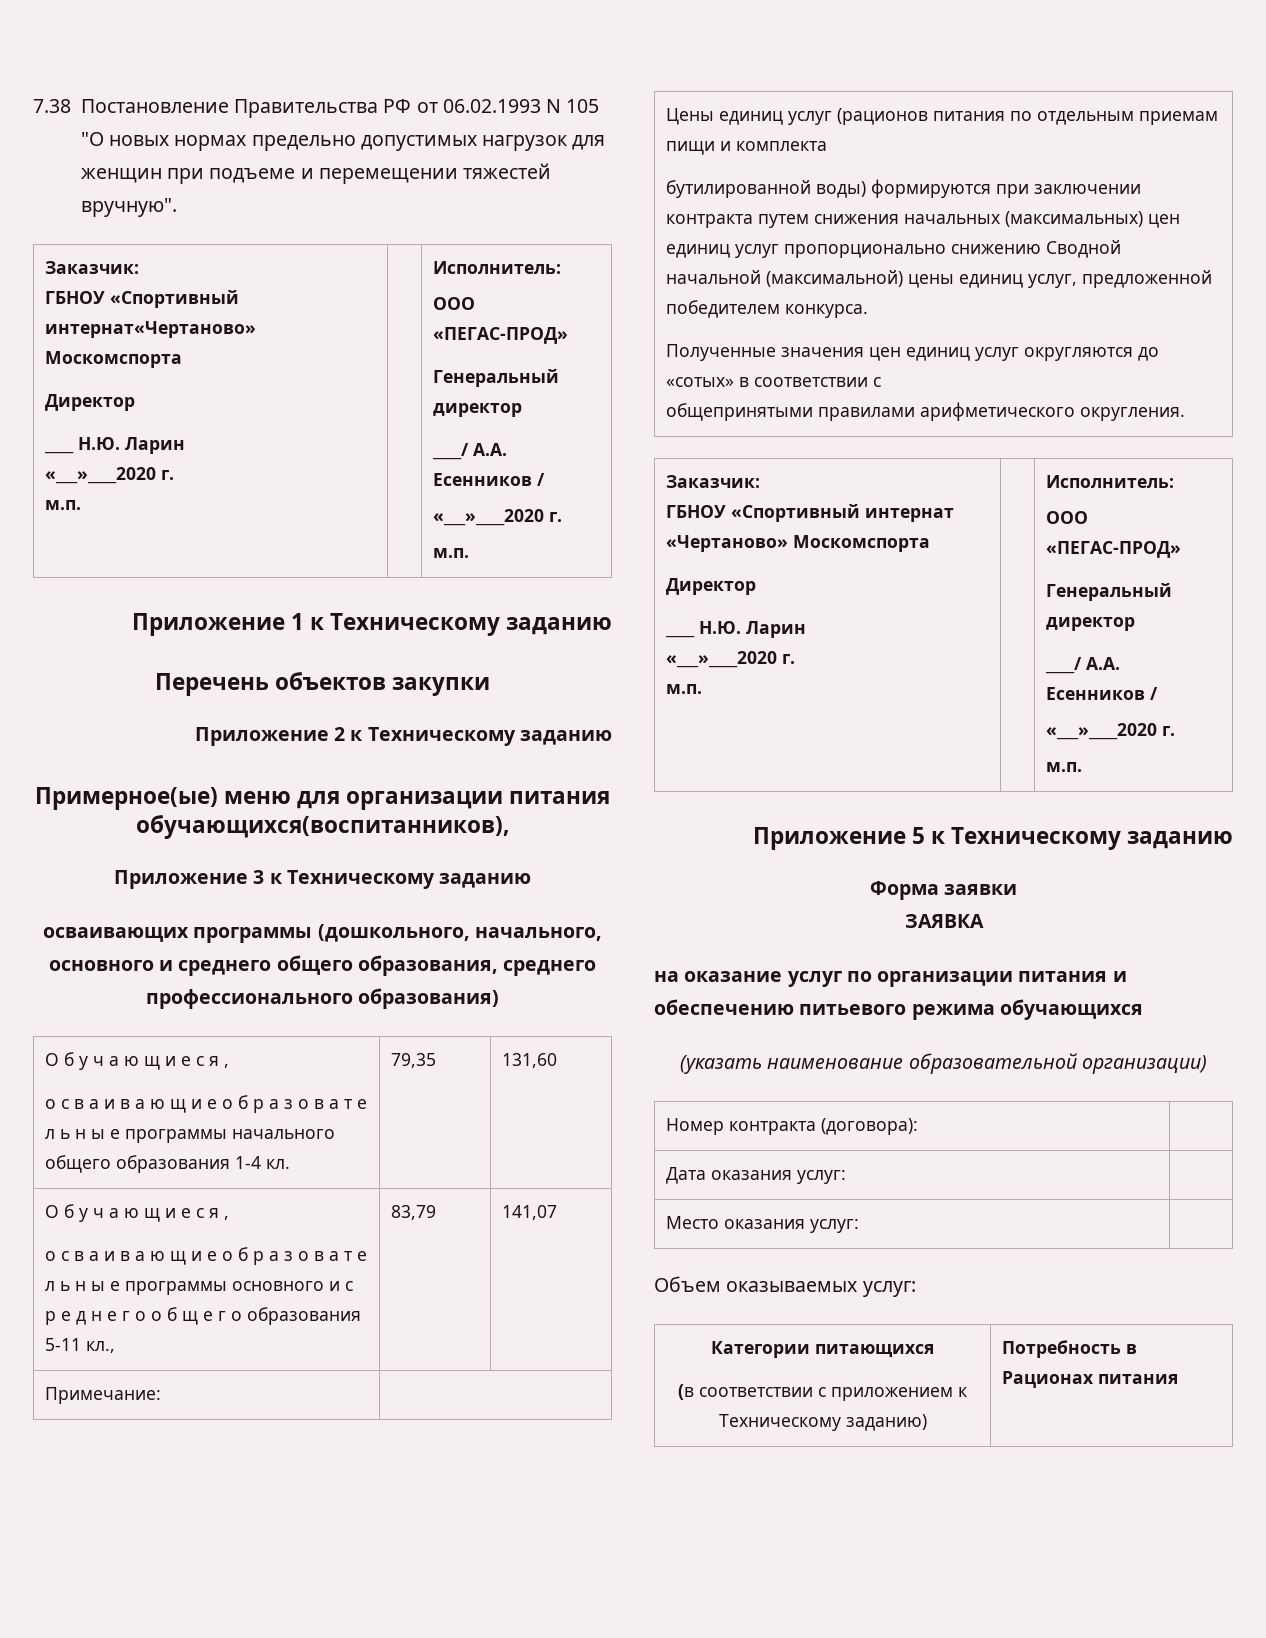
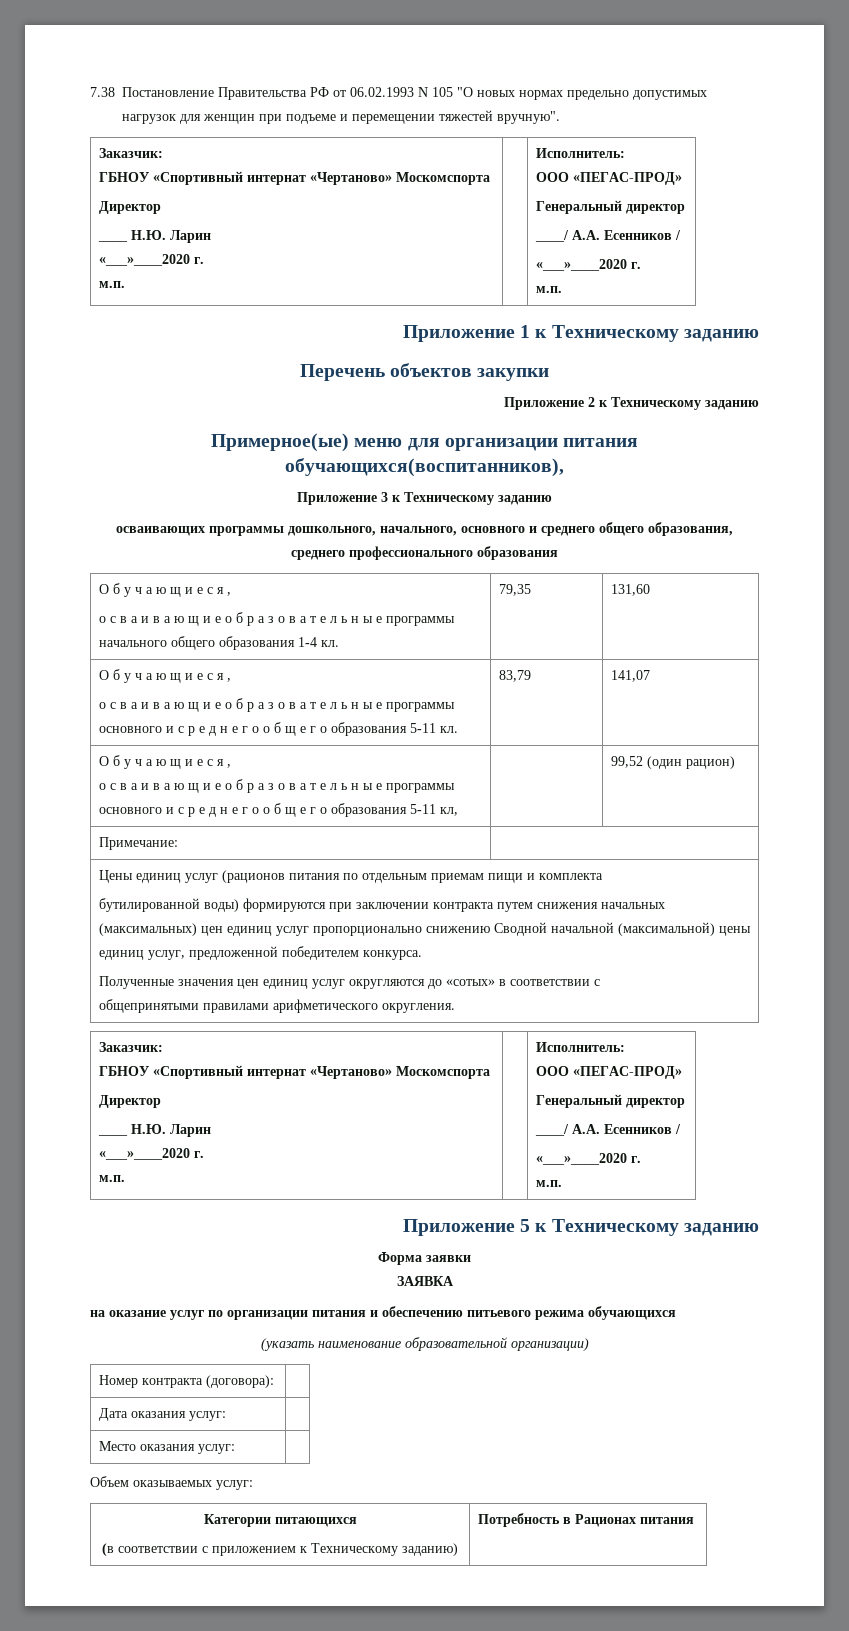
[45,321,257,338] интернат«Чертаново» -> [246,172,392,185] интернат «Чертаново»
[317,924,470,942] (дошкольного, -> [288,526,376,536] дошкольного,
[358,988,500,1009] образования) -> [477,546,558,560] образования
[86,1341,116,1353] кл., -> [439,726,458,733] кл.
(558, 1212) none -> [98,755,231,769] [98,779,455,793] [98,803,458,817] [610,756,735,769] // О б у ч а ю щ и е с я , // о с в а и в а ю щ и е о б р а з о в а т е л ь н ы е программы основного и с р е д н е г о о б щ е г о образования 5-11 кл, | | 99,52 (один рацион)

